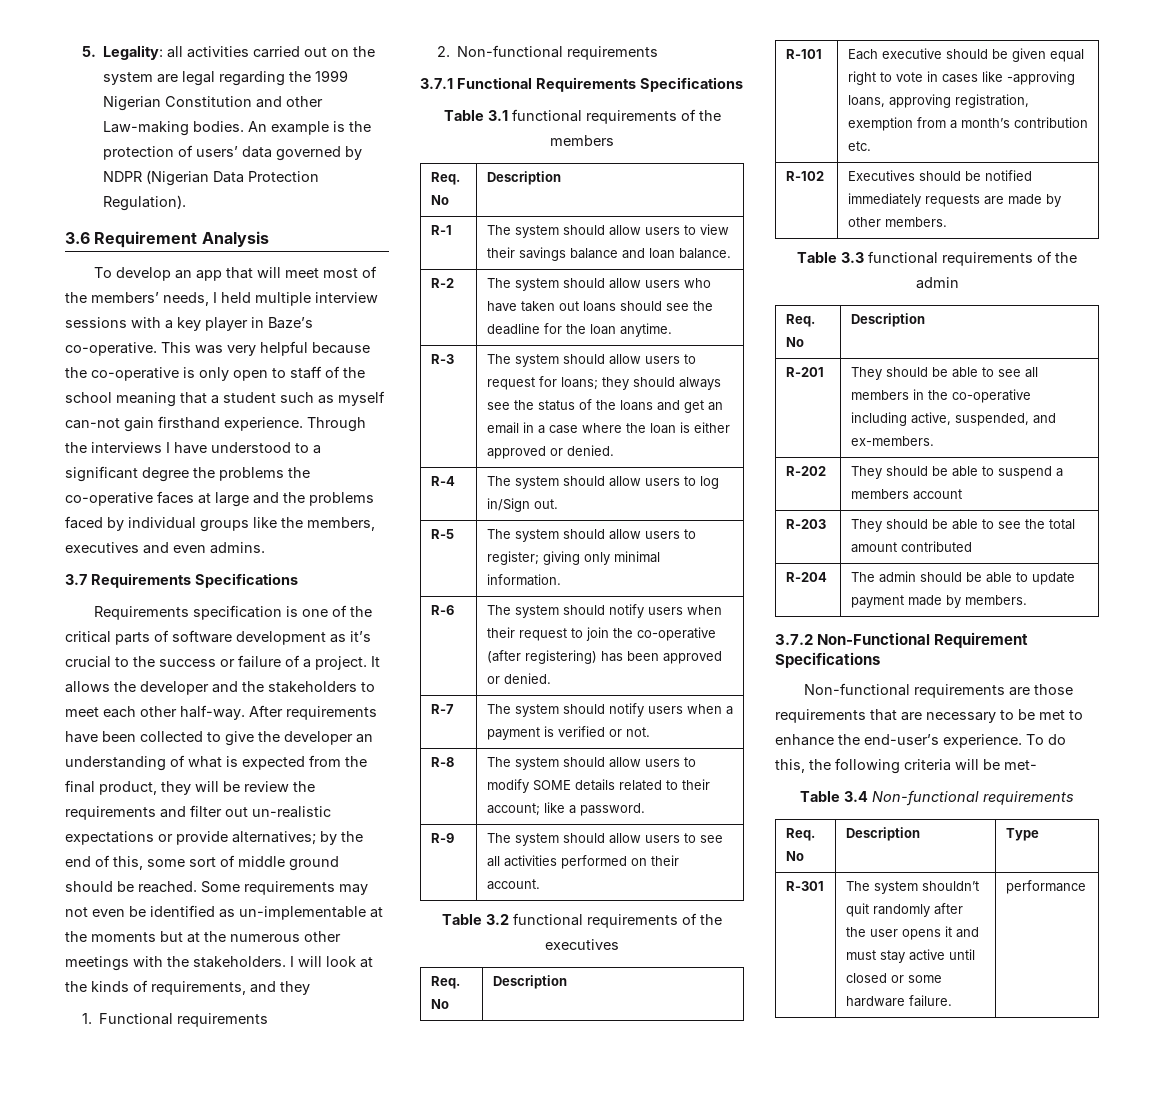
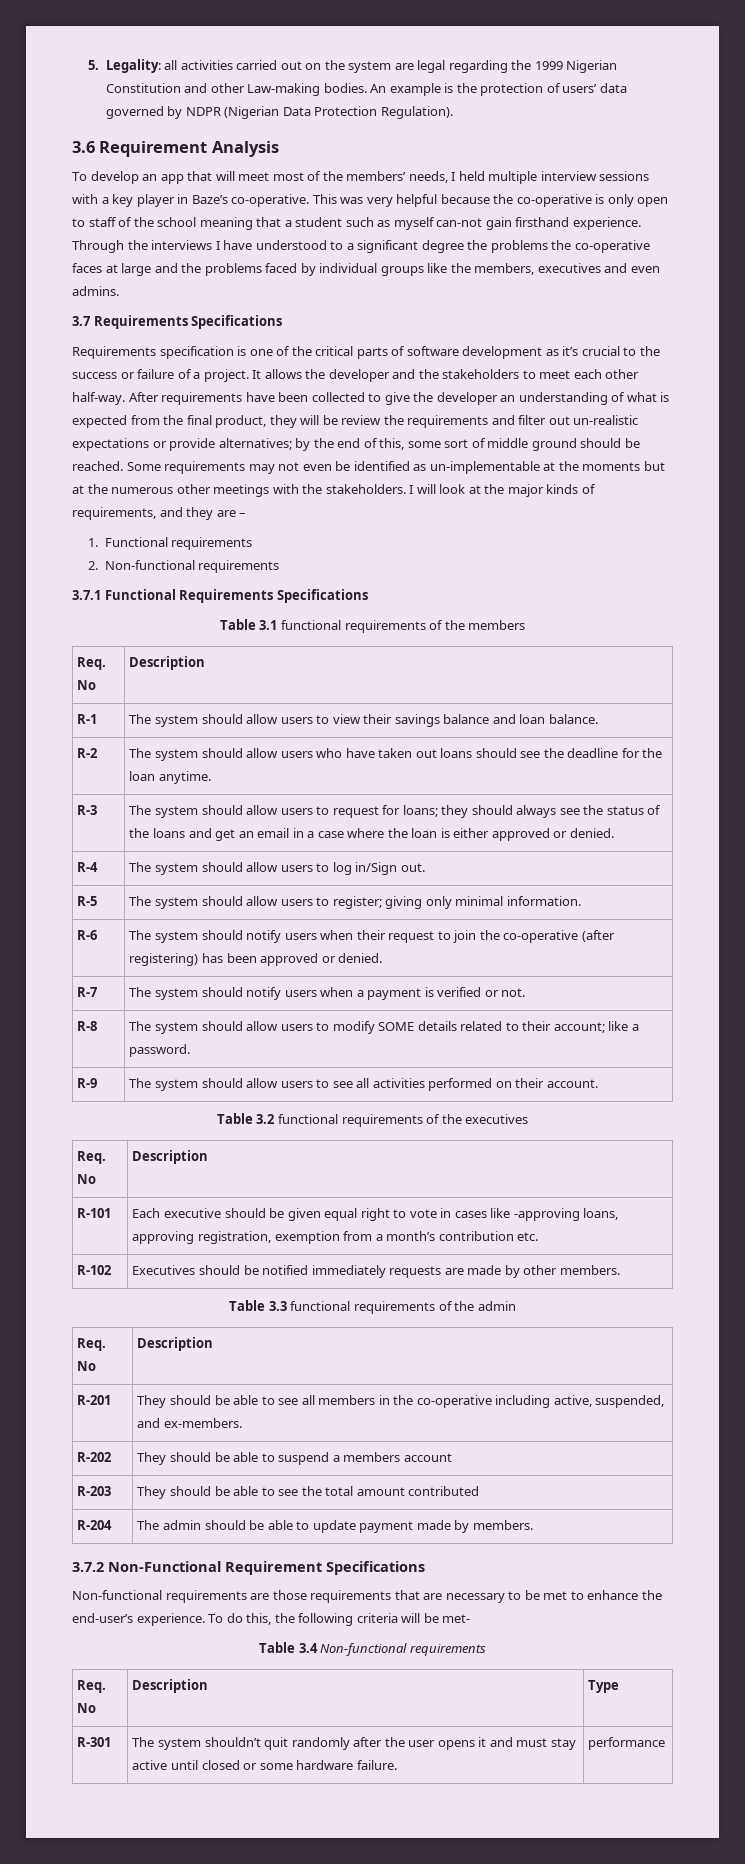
(87, 986) none -> [507,484,544,497] major
(310, 988) none -> [216,510,247,517] are –

